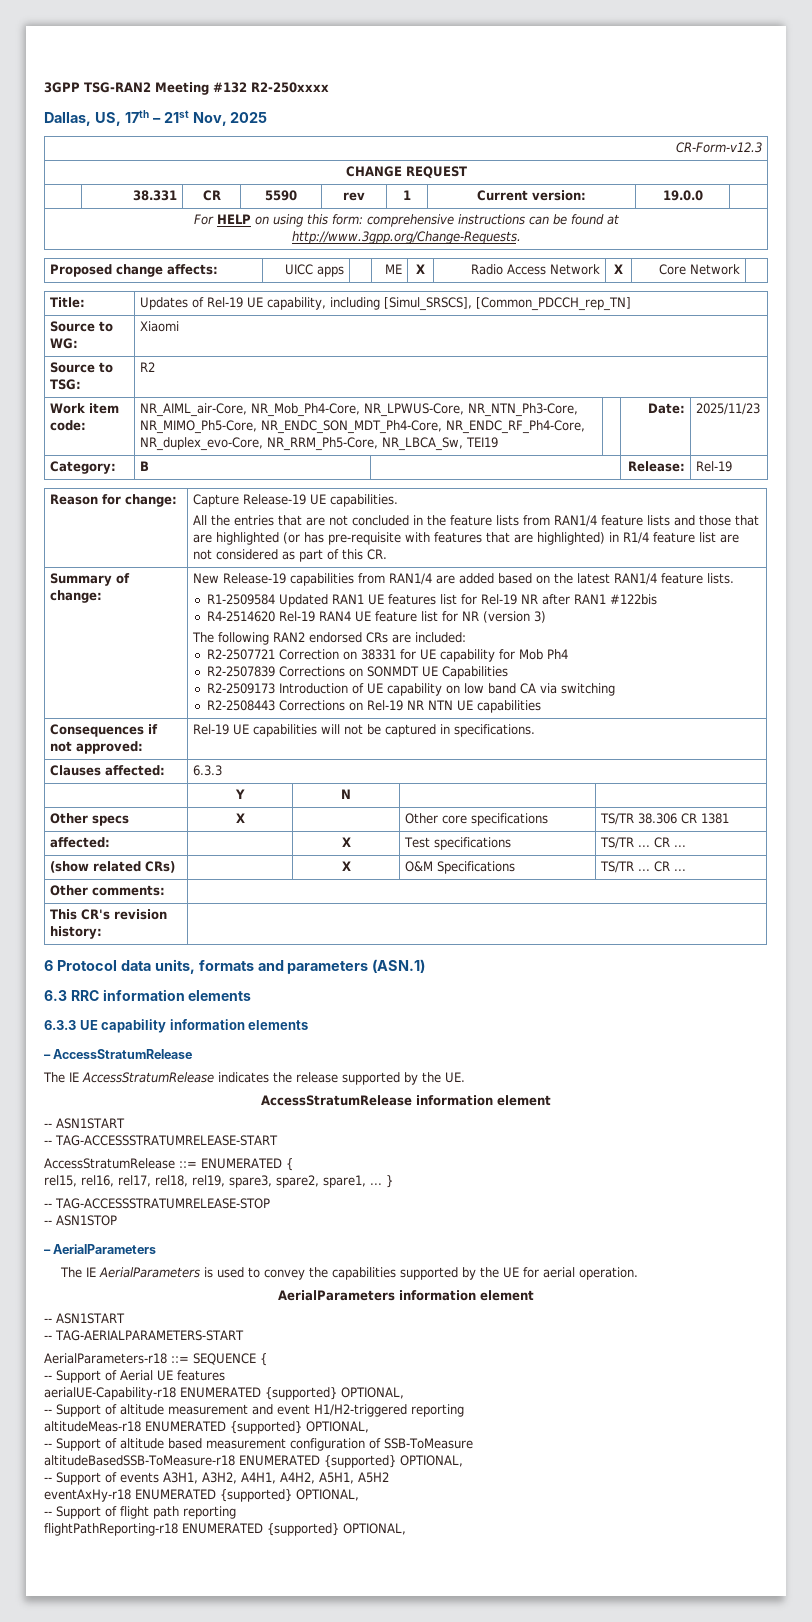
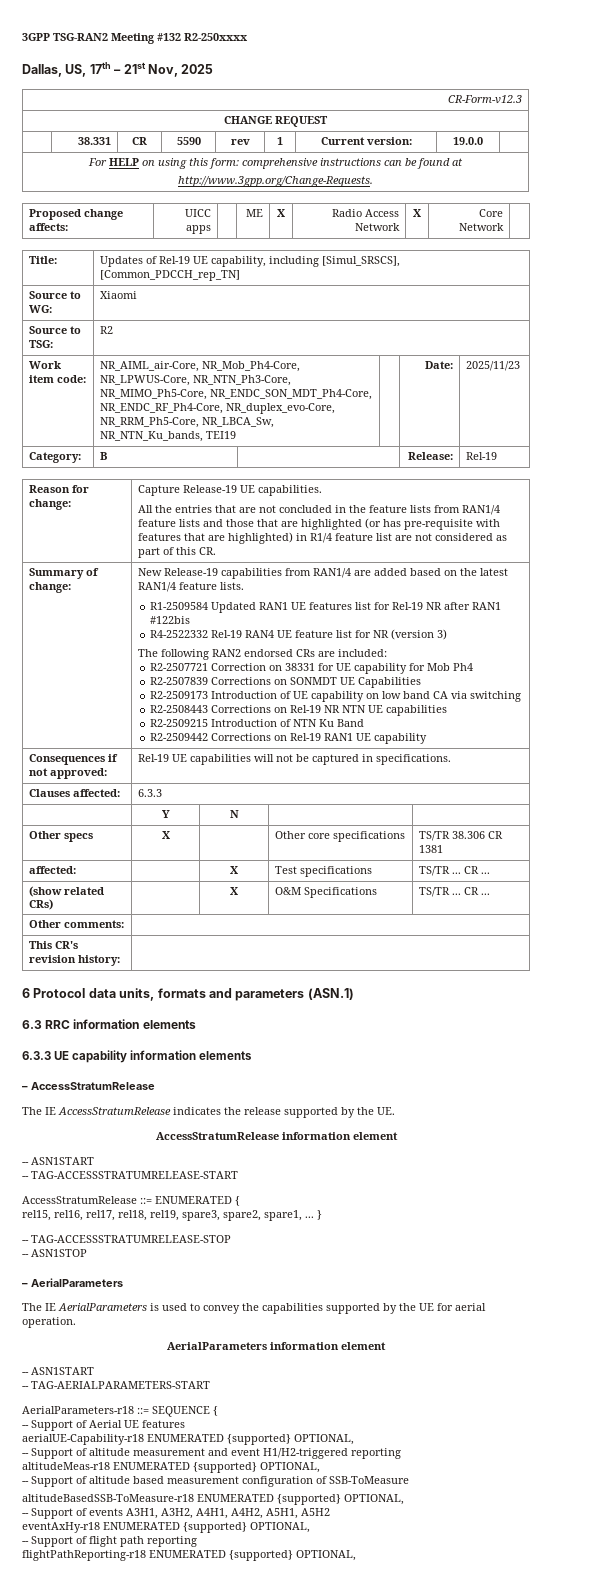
(463, 444) none -> [100,431,204,442] NR_NTN_Ku_bands,
[206,611,275,622] R4-2514620 -> [150,630,209,638] R4-2522332
(541, 706) none -> [150,719,365,727] [150,733,428,744] // R2-2509215 Introduction of NTN Ku Band // R2-2509442 Corrections on Rel-19 RAN1 UE capability

